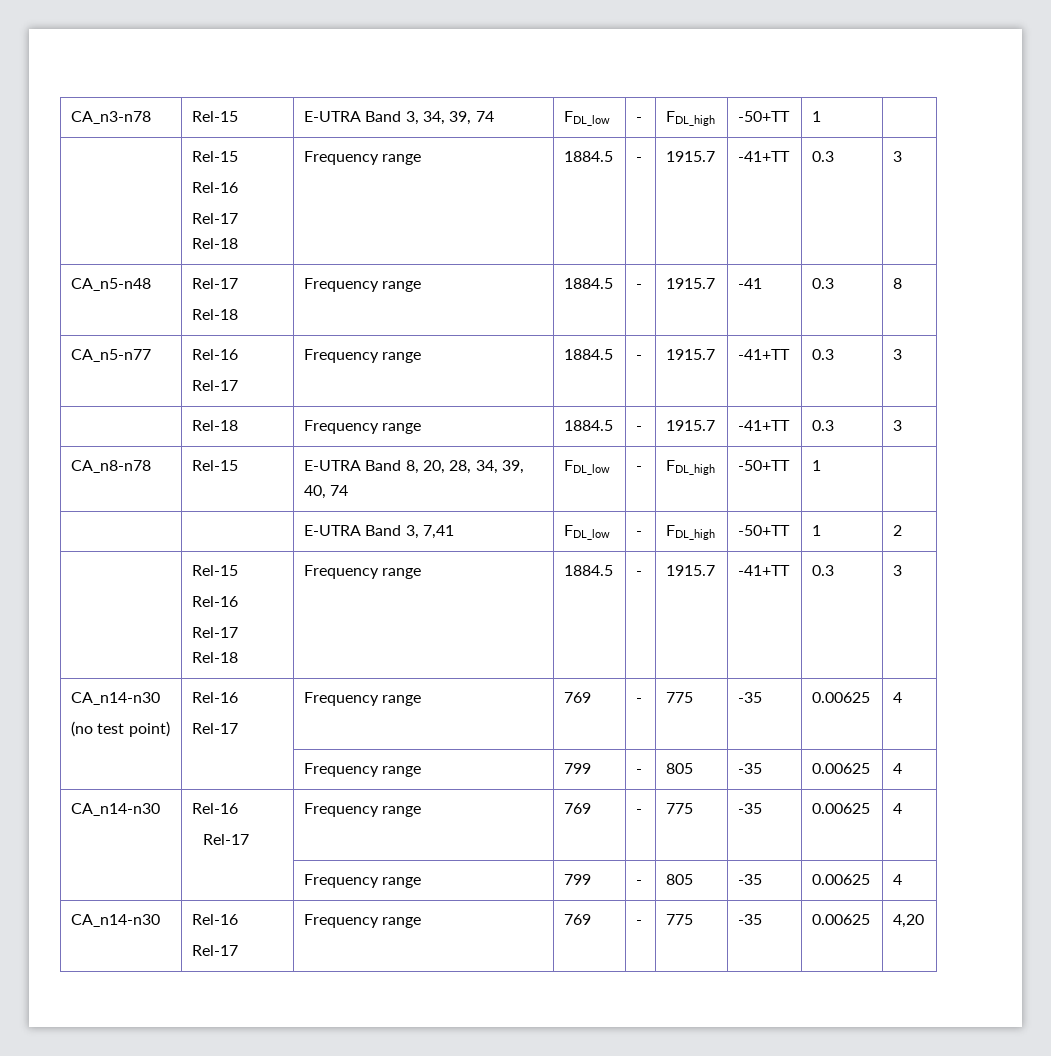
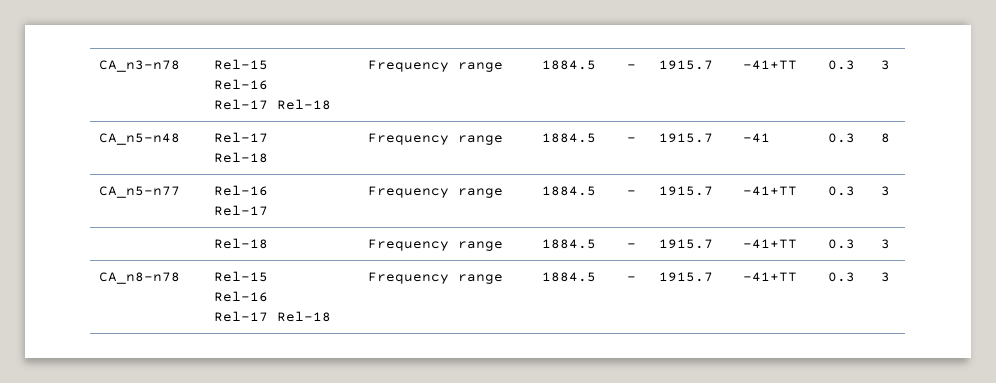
[304,111,494,125] [564,111,611,126] [636,117,643,122] [666,111,716,126] [738,111,791,122] [812,111,822,122] [192,151,239,162] | E-UTRA Band 3, 34, 39, 74 | FDL_low | - | FDL_high | -50+TT | 1 | // | Rel-15 -> (268, 64) none
[304,460,524,474] [304,485,349,499] [564,460,611,475] [636,466,643,471] [666,460,716,475] [738,460,791,471] [812,460,822,471] [304,525,455,539] [564,525,611,540] [636,531,643,536] [666,525,716,540] [738,525,791,536] [812,525,822,536] [893,525,903,536] [192,565,239,576] | E-UTRA Band 8, 20, 28, 34, 39, 40, 74 | FDL_low | - | FDL_high | -50+TT | 1 | // | | E-UTRA Band 3, 7,41 | FDL_low | - | FDL_high | -50+TT | 1 | 2 // | Rel-15 -> (268, 276) none
[71,692,161,705] [71,721,170,737] [192,692,239,703] [192,723,239,734] [304,692,422,706] [564,692,592,703] [636,698,643,703] [666,692,694,703] [738,692,763,703] [812,692,871,703] [893,692,903,703] [304,763,422,777] [564,763,592,774] [636,769,643,774] [666,763,694,774] [738,763,763,774] [812,763,871,774] [893,763,903,774] [71,803,161,816] [192,803,239,814] [202,834,249,845] [304,803,422,817] [564,803,592,814] [636,809,643,814] [666,803,694,814] [738,803,763,814] [812,803,871,814] [893,803,903,814] [304,874,422,888] [564,874,592,885] [636,880,643,885] [666,874,694,885] [738,874,763,885] [812,874,871,885] [893,874,903,885] [71,914,161,927] [192,914,239,925] [192,945,239,956] [304,914,422,928] [564,914,592,925] [636,920,643,925] [666,914,694,925] [738,914,763,925] [812,914,871,925] [893,914,925,928] // CA_n14-n30 // (no test point) | Rel-16 // Rel-17 | Frequency range | 769 | - | 775 | -35 | 0.00625 | 4 // | | Frequency range | 799 | - | 805 | -35 | 0.00625 | 4 // CA_n14-n30 | Rel-16 // Rel-17 | Frequency range | 769 | - | 775 | -35 | 0.00625 | 4 // | | Frequency range | 799 | - | 805 | -35 | 0.00625 | 4 // CA_n14-n30 | Rel-16 // Rel-17 | Frequency range | 769 | - | 775 | -35 | 0.00625 | 4,20 -> (890, 277) none

